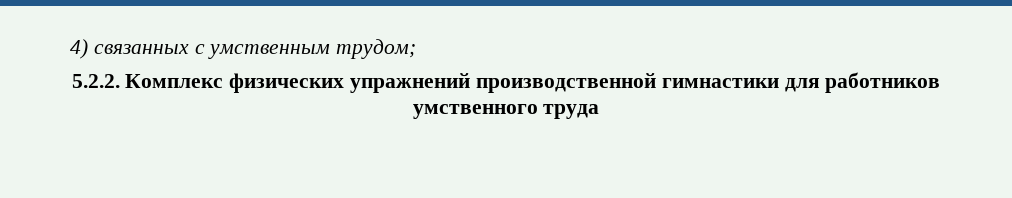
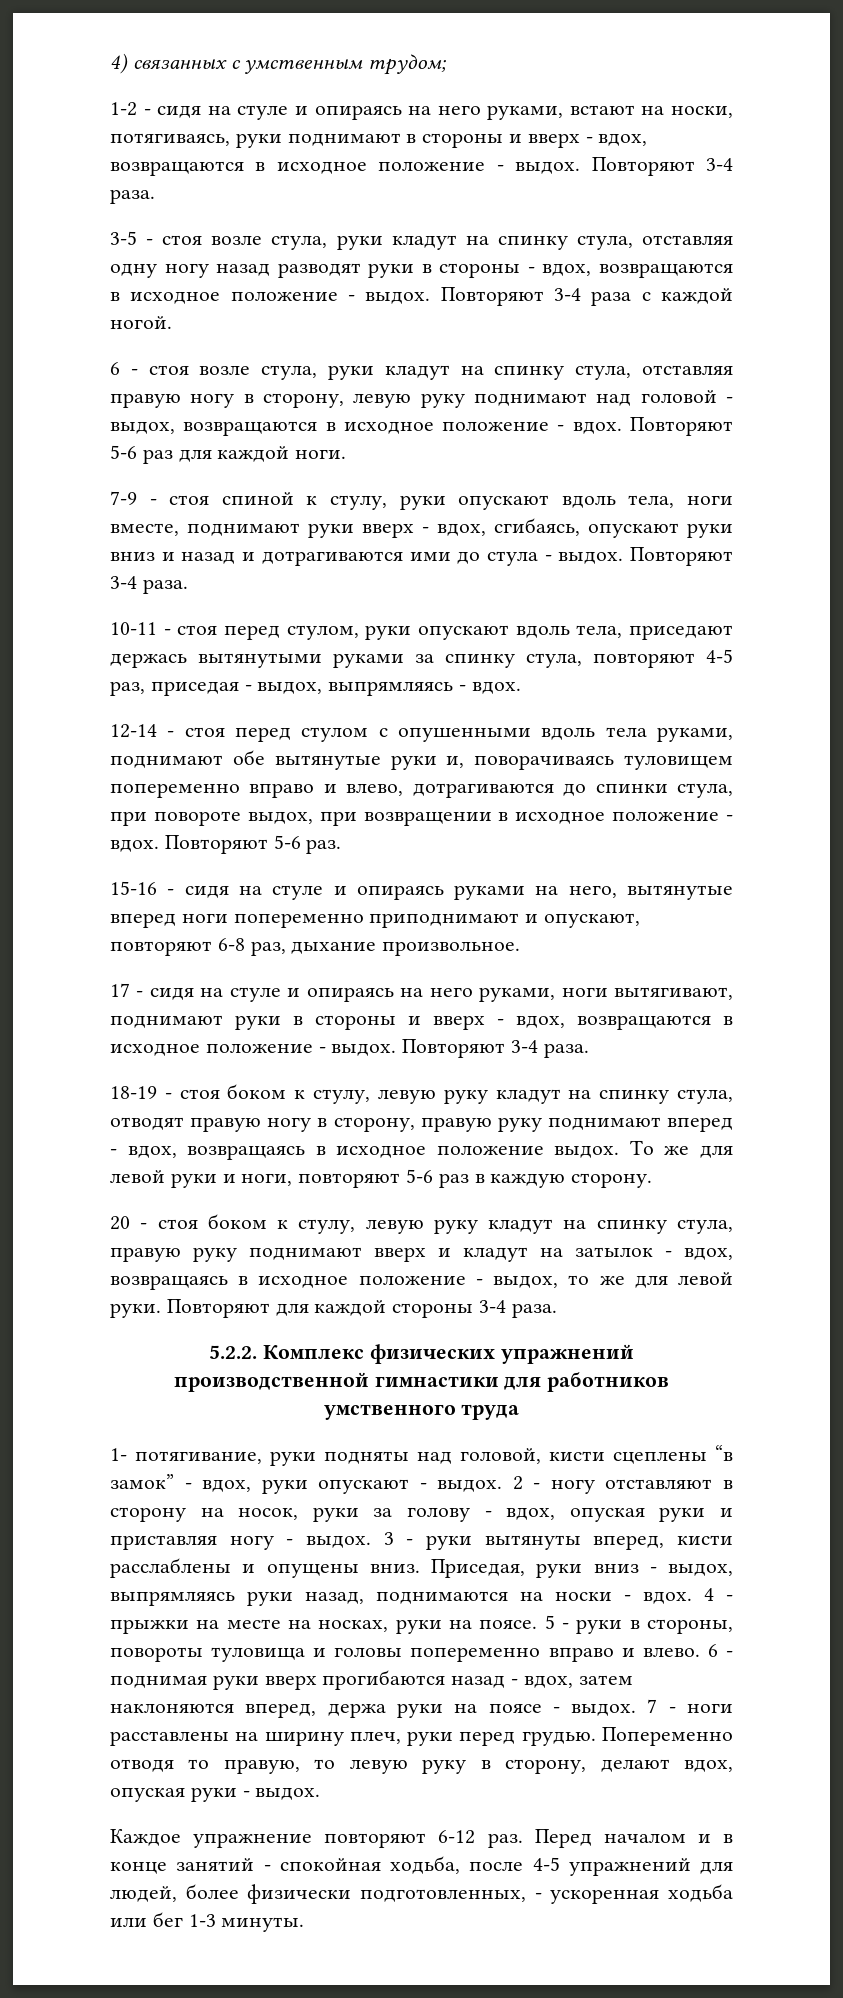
(417, 49) none -> [110,102,733,120] [110,133,648,148] [110,157,734,176] [110,189,155,204] [110,231,734,250] [110,263,733,278] [110,287,733,306] [110,316,172,329] [110,362,733,380] [110,390,733,408] [110,417,733,436] [110,445,347,464] [110,491,734,510] [110,518,733,538] [110,547,733,566] [110,576,188,594] [110,622,733,640] [110,649,733,668] [110,681,521,696] [110,724,733,742] [110,750,733,770] [110,783,734,798] [110,811,733,826] [110,835,342,854] [110,881,733,900] [110,913,641,928] [110,938,521,956] [110,983,733,1002] [110,1015,733,1030] [110,1039,589,1058] [110,1084,733,1104] [110,1117,733,1132] [110,1140,733,1160] [110,1169,653,1188] [110,1214,733,1234] [110,1247,733,1262] [110,1272,733,1290] [110,1299,557,1318] // 1-2 - сидя на стуле и опираясь на него руками, встают на носки, потягиваясь, руки поднимают в стороны и вверх - вдох, возвращаются в исходное положение - выдох. Повторяют 3-4 раза. // 3-5 - стоя возле стула, руки кладут на спинку стула, отставляя одну ногу назад разводят руки в стороны - вдох, возвращаются в исходное положение - выдох. Повторяют 3-4 раза с каждой ногой. // 6 - стоя возле стула, руки кладут на спинку стула, отставляя правую ногу в сторону, левую руку поднимают над головой - выдох, возвращаются в исходное положение - вдох. Повторяют 5-6 раз для каждой ноги. // 7-9 - стоя спиной к стулу, руки опускают вдоль тела, ноги вместе, поднимают руки вверх - вдох, сгибаясь, опускают руки вниз и назад и дотрагиваются ими до стула - выдох. Повторяют 3-4 раза. // 10-11 - стоя перед стулом, руки опускают вдоль тела, приседают держась вытянутыми руками за спинку стула, повторяют 4-5 раз, приседая - выдох, выпрямляясь - вдох. // 12-14 - стоя перед стулом с опушенными вдоль тела руками, поднимают обе вытянутые руки и, поворачиваясь туловищем попеременно вправо и влево, дотрагиваются до спинки стула, при повороте выдох, при возвращении в исходное положение - вдох. Повторяют 5-6 раз. // 15-16 - сидя на стуле и опираясь руками на него, вытянутые вперед ноги попеременно приподнимают и опускают, повторяют 6-8 раз, дыхание произвольное. // 17 - сидя на стуле и опираясь на него руками, ноги вытягивают, поднимают руки в стороны и вверх - вдох, возвращаются в исходное положение - выдох. Повторяют 3-4 раза. // 18-19 - стоя боком к стулу, левую руку кладут на спинку стула, отводят правую ногу в сторону, правую руку поднимают вперед - вдох, возвращаясь в исходное положение выдох. То же для левой руки и ноги, повторяют 5-6 раз в каждую сторону. // 20 - стоя боком к стулу, левую руку кладут на спинку стула, правую руку поднимают вверх и кладут на затылок - вдох, возвращаясь в исходное положение - выдох, то же для левой руки. Повторяют для каждой стороны 3-4 раза.
(600, 111) none -> [110,1445,733,1466] [110,1474,733,1494] [110,1507,734,1522] [110,1532,734,1550] [110,1558,733,1578] [110,1588,733,1606] [110,1615,733,1634] [110,1644,733,1662] [110,1670,633,1690] [110,1699,733,1718] [110,1727,733,1746] [110,1759,734,1774] [110,1787,321,1802] [110,1829,733,1848] [110,1856,733,1876] [110,1884,733,1904] [110,1912,305,1932] // 1- потягивание, руки подняты над головой, кисти сцеплены “в замок” - вдох, руки опускают - выдох. 2 - ногу отставляют в сторону на носок, руки за голову - вдох, опуская руки и приставляя ногу - выдох. 3 - руки вытянуты вперед, кисти расслаблены и опущены вниз. Приседая, руки вниз - выдох, выпрямляясь руки назад, поднимаются на носки - вдох. 4 - прыжки на месте на носках, руки на поясе. 5 - руки в стороны, повороты туловища и головы попеременно вправо и влево. 6 - поднимая руки вверх прогибаются назад - вдох, затем наклоняются вперед, держа руки на поясе - выдох. 7 - ноги расставлены на ширину плеч, руки перед грудью. Попеременно отводя то правую, то левую руку в сторону, делают вдох, опуская руки - выдох. // Каждое упражнение повторяют 6-12 раз. Перед началом и в конце занятий - спокойная ходьба, после 4-5 упражнений для людей, более физически подготовленных, - ускоренная ходьба или бег 1-3 минуты.

